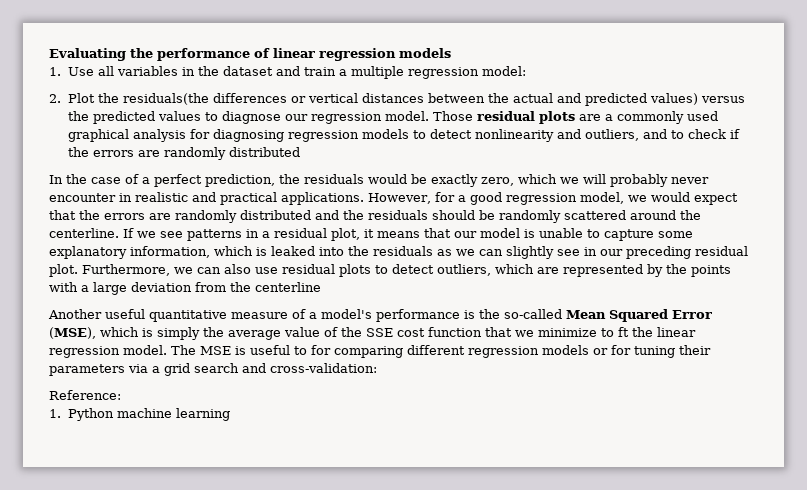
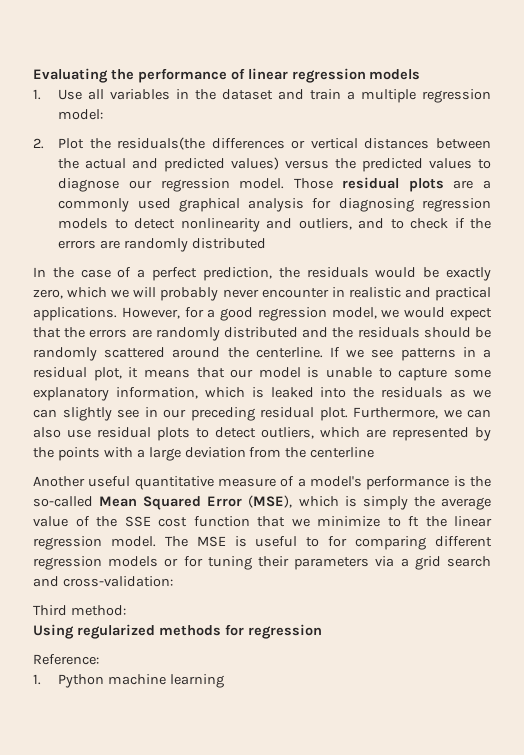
(377, 368) none -> [33,605,126,616] [33,624,322,639] // Third method: // Using regularized methods for regression

